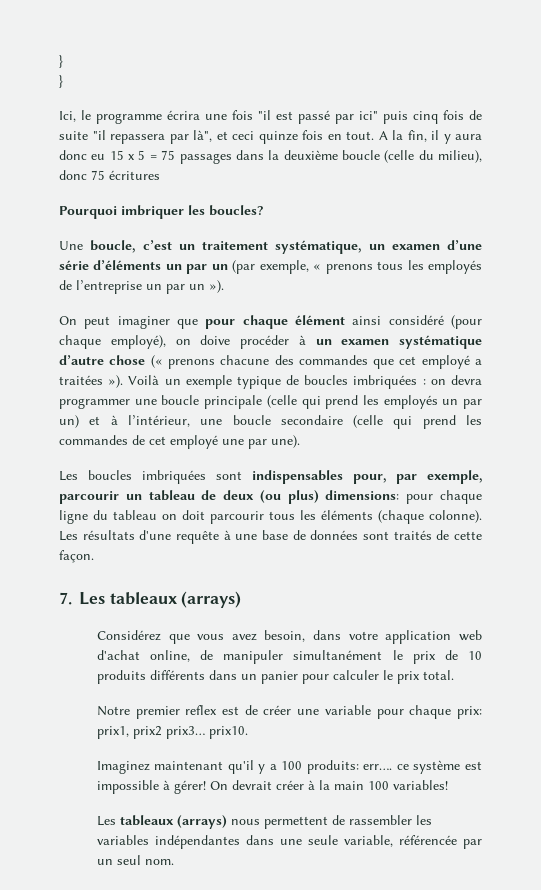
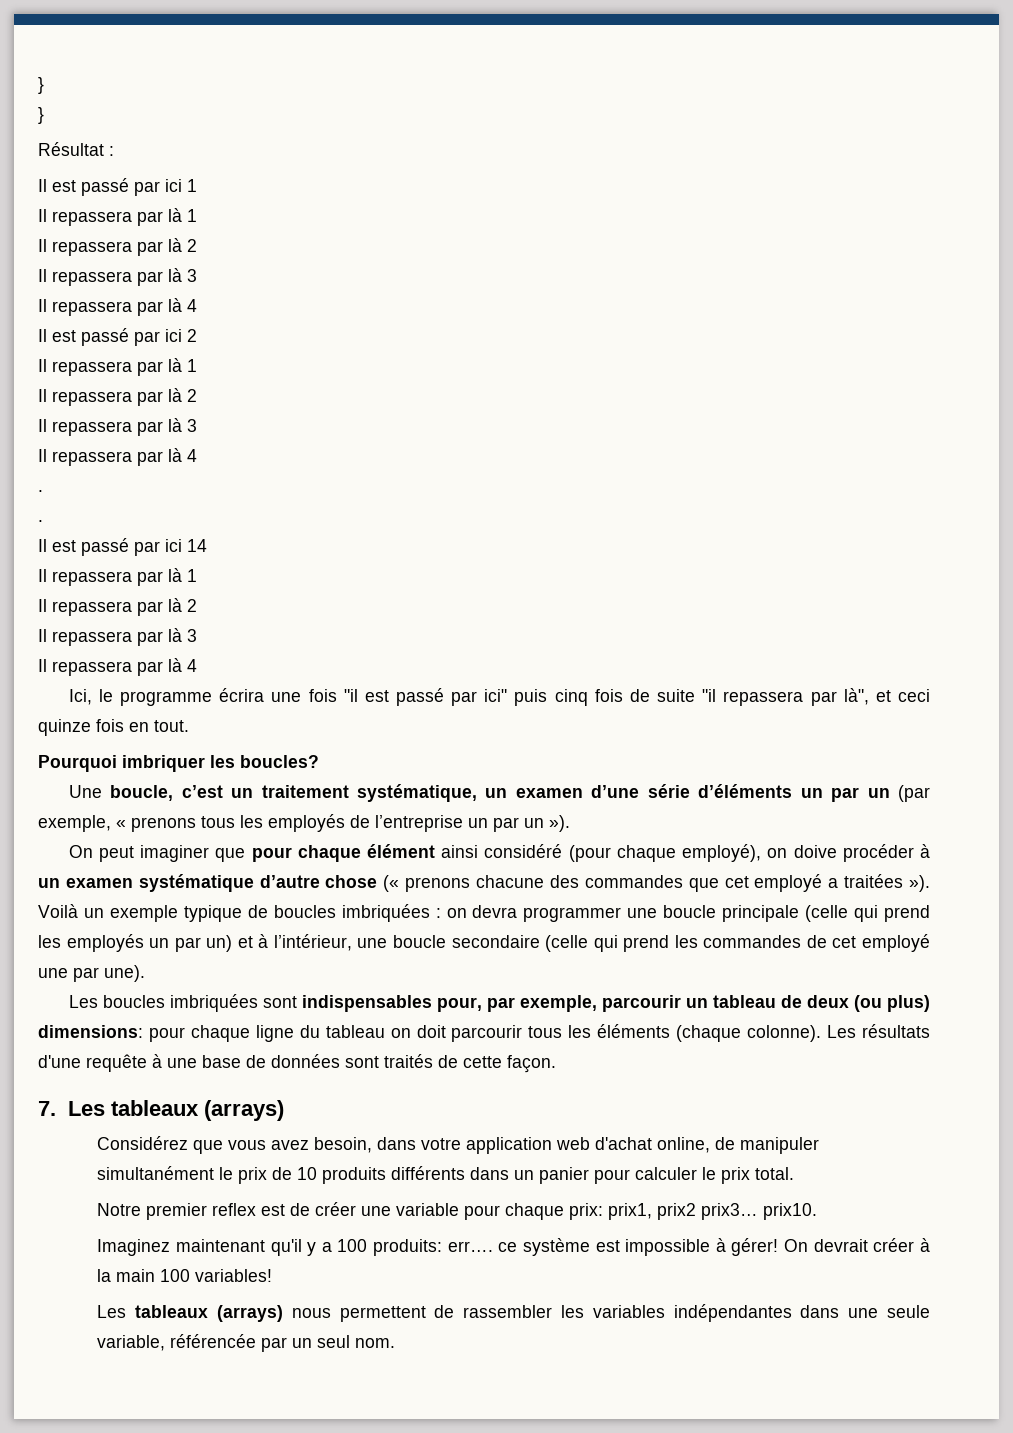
(63, 81) none -> [38,142,114,156] [38,178,197,196] [38,208,197,226] [38,238,197,256] [38,268,197,286] [38,298,197,316] [38,328,197,346] [38,358,197,376] [38,388,197,406] [38,418,197,436] [38,448,197,466] [38,490,43,492] [38,520,43,522] [38,538,207,556] [38,568,197,586] [38,598,197,616] [38,628,197,646] [38,658,197,676] // Résultat : // Il est passé par ici 1 // Il repassera par là 1 // Il repassera par là 2 // Il repassera par là 3 // Il repassera par là 4 // Il est passé par ici 2 // Il repassera par là 1 // Il repassera par là 2 // Il repassera par là 3 // Il repassera par là 4 // . // . // Il est passé par ici 14 // Il repassera par là 1 // Il repassera par là 2 // Il repassera par là 3 // Il repassera par là 4
[378,130,482,144] [59,150,482,164] [59,170,160,180] A la fin, il y aura donc eu 15 x 5 = 75 passages dans la deuxième boucle (celle du milieu), donc 75 écritures -> (189, 726) none

